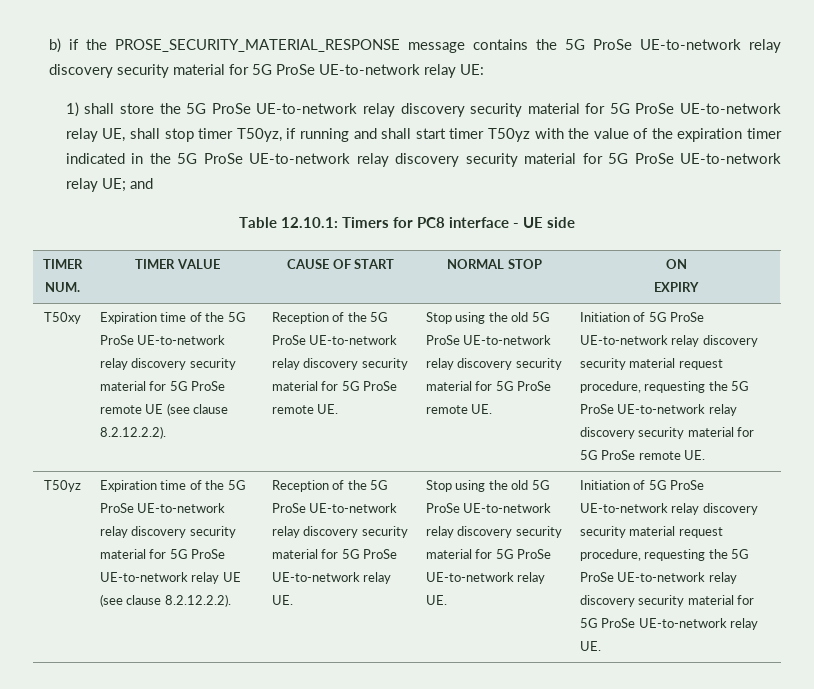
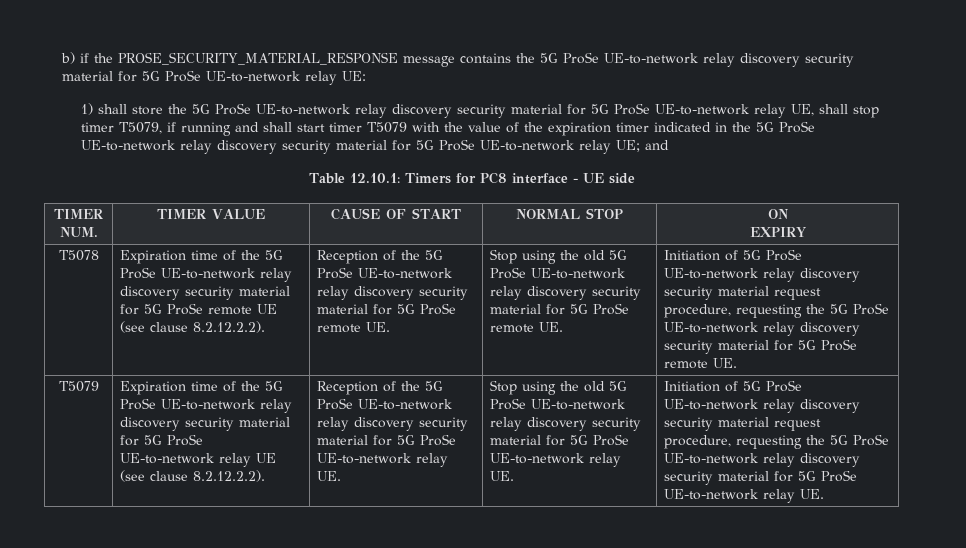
[236,128,282,142] T50yz, -> [118,122,162,134] T5079,
[487,128,530,142] T50yz -> [366,122,407,133] T5079
[44,312,81,324] T50xy -> [58,250,99,261] T5078
[44,480,81,492] T50yz -> [58,381,99,392] T5079

